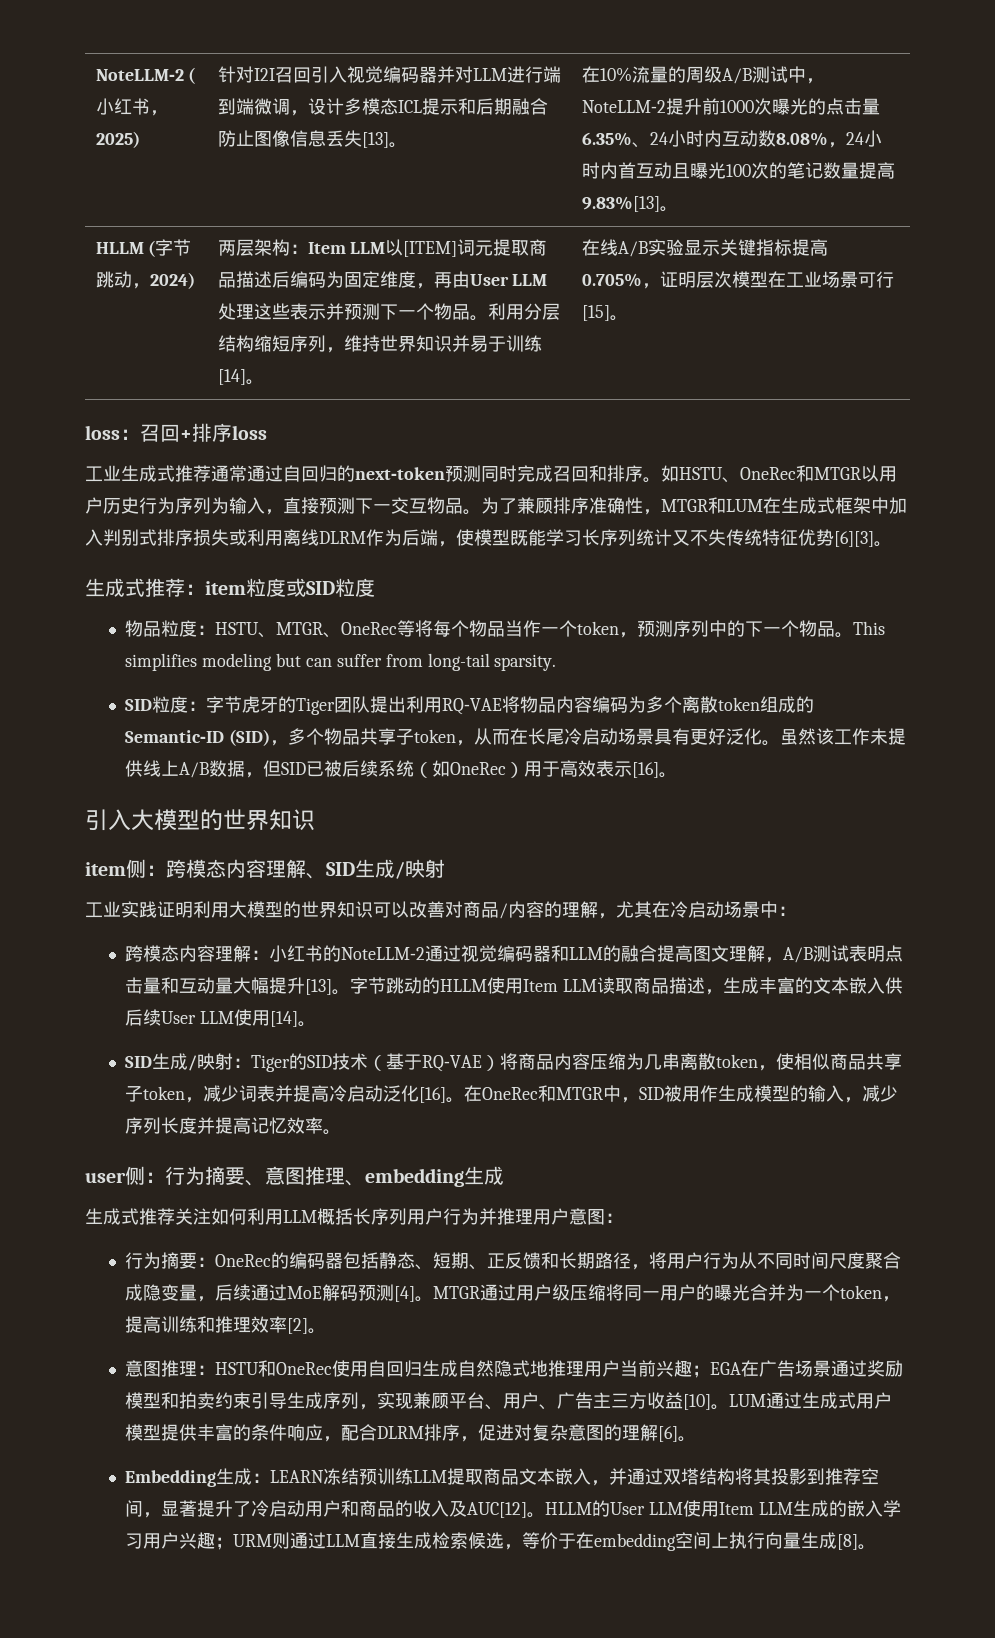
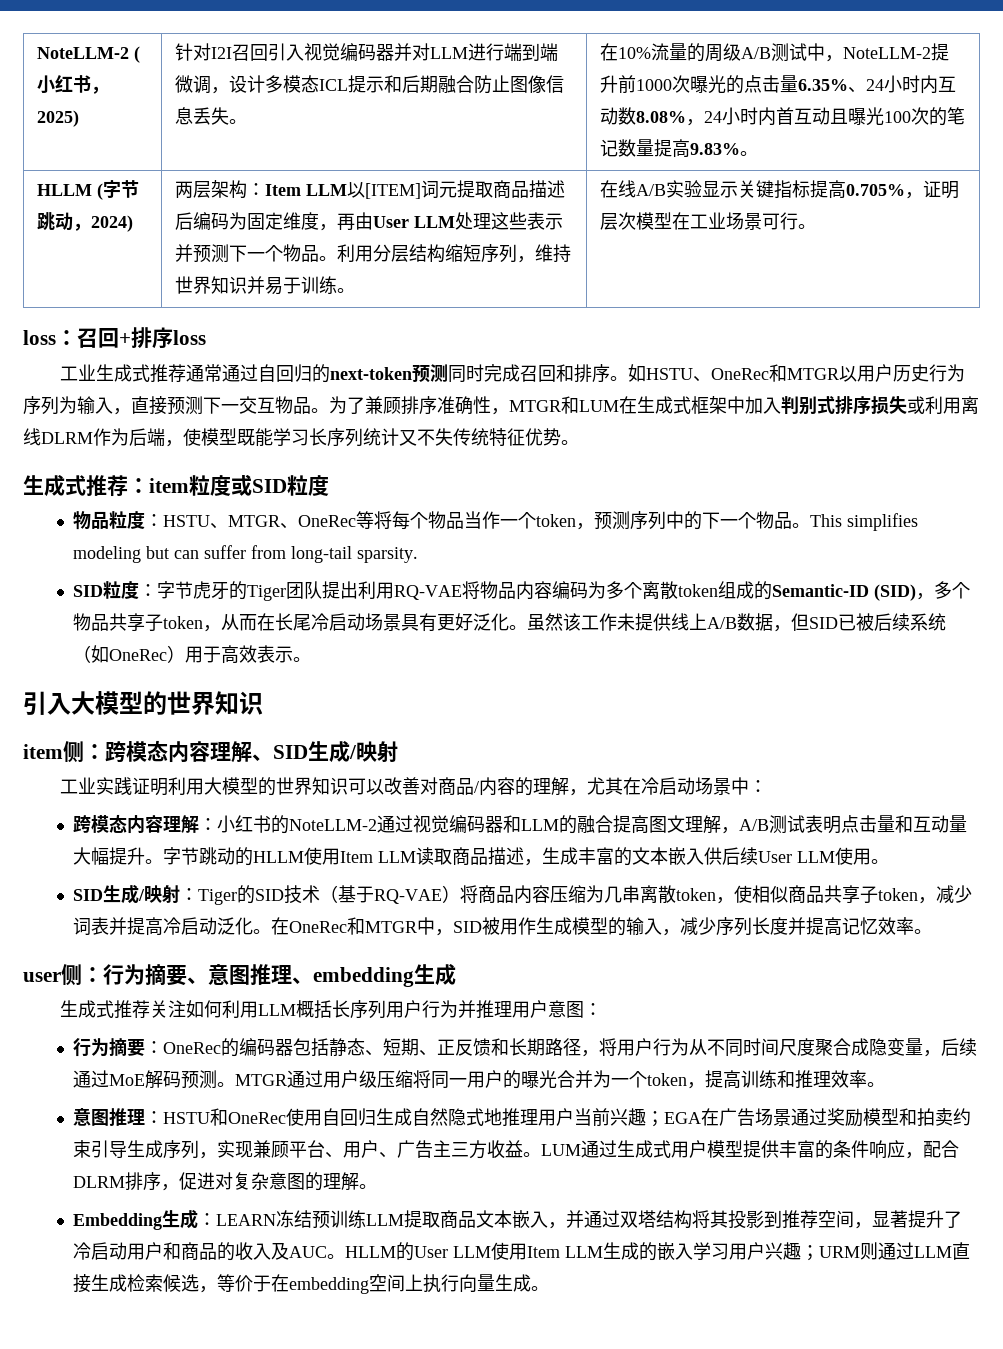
[361,132,389,148] [13] -> (229, 116) none
[581,196,660,212] 9.83%[13] -> [689,143,740,155] 9.83%
[217,369,246,385] [14] -> (337, 285) none
[581,305,610,321] [15] -> (798, 221) none
[834,531,874,547] [6][3] -> (561, 437) none
[632,762,660,778] [16] -> (294, 654) none
[305,979,333,995] [13] -> (146, 856) none
[270,1011,299,1027] [14] -> (872, 856) none
[419,1087,447,1103] [16] -> (254, 926) none
[394,1286,416,1302] [4] -> (218, 1079) none
[287,1318,309,1334] [2] -> (868, 1079) none
[683,1394,712,1410] [10] -> (524, 1149) none
[658,1426,679,1442] [6] -> (360, 1181) none
[467,1502,528,1518] AUC[12] -> [289,1246,328,1258] AUC
[837,1534,859,1550] [8] -> (532, 1283) none

